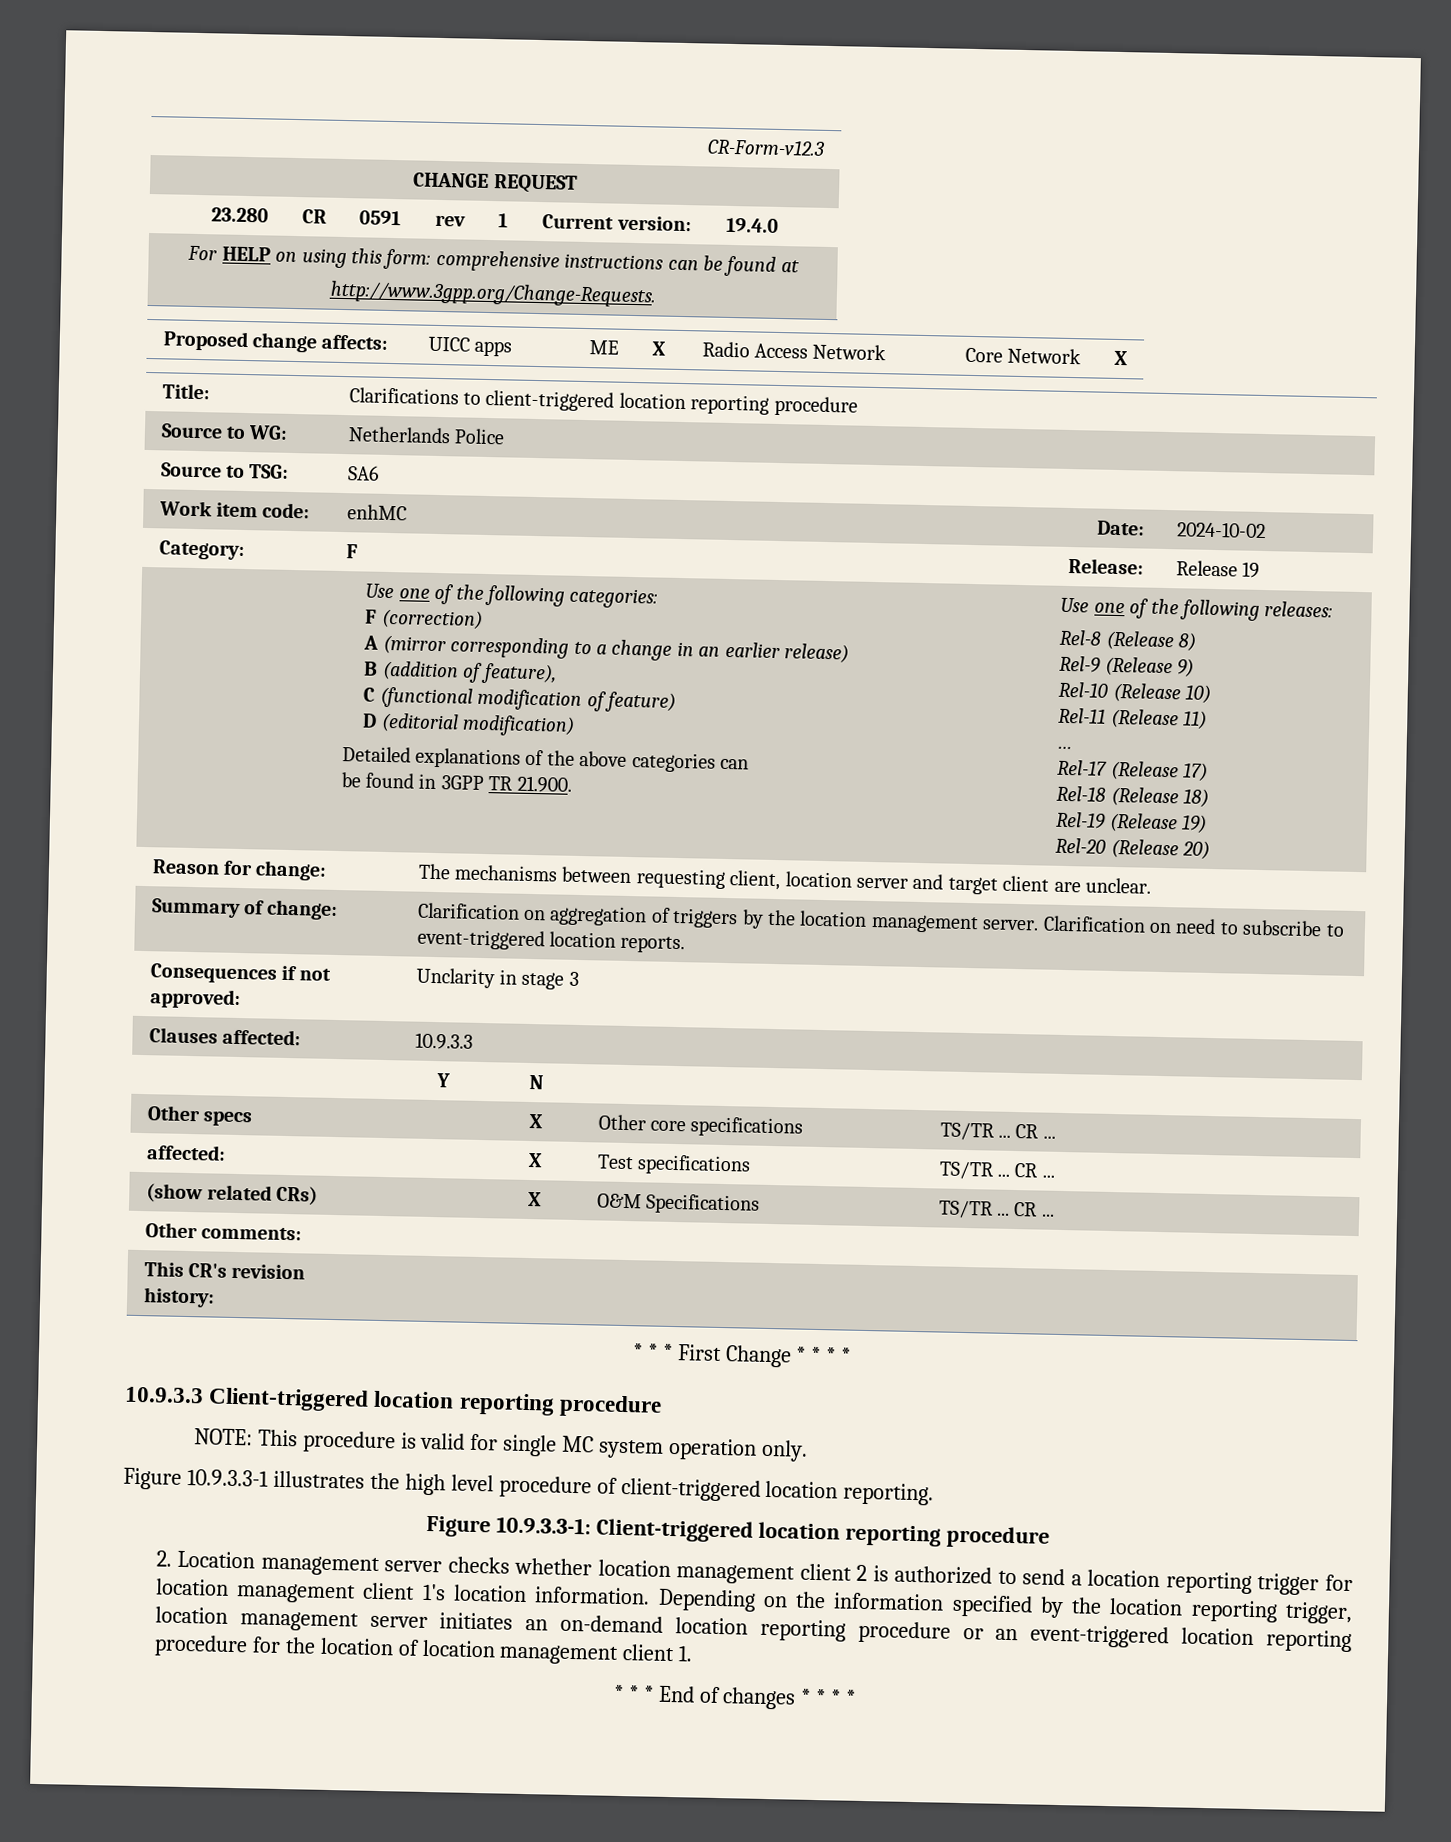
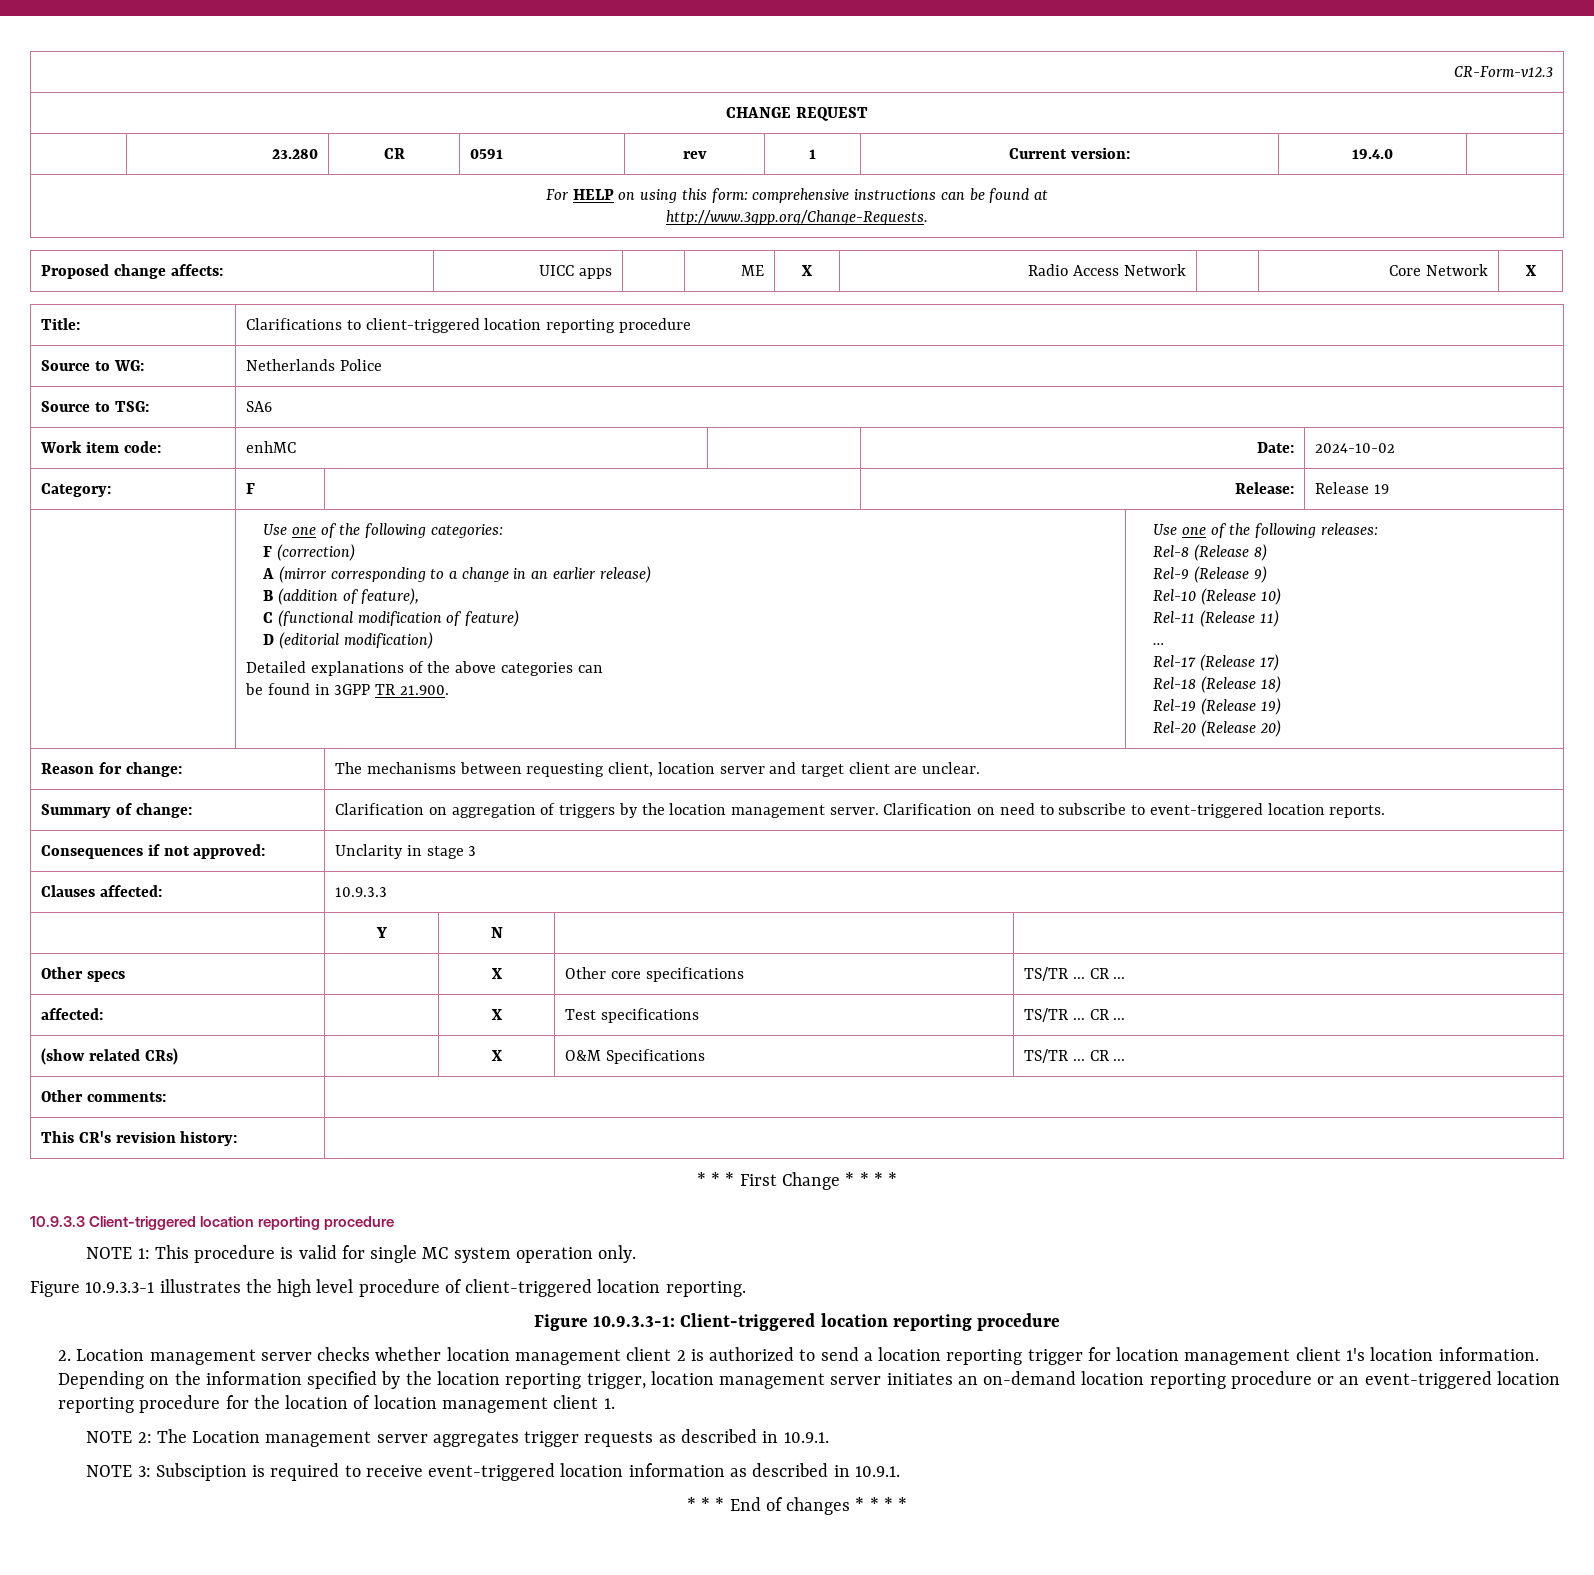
[193,1428,253,1446] NOTE: -> [86,1247,150,1259] NOTE 1:
(694, 1653) none -> [86,1429,829,1447] [86,1463,900,1481] // NOTE 2: The Location management server aggregates trigger requests as described in 10.9.1. // NOTE 3: Subsciption is required to receive event-triggered location information as described in 10.9.1.

